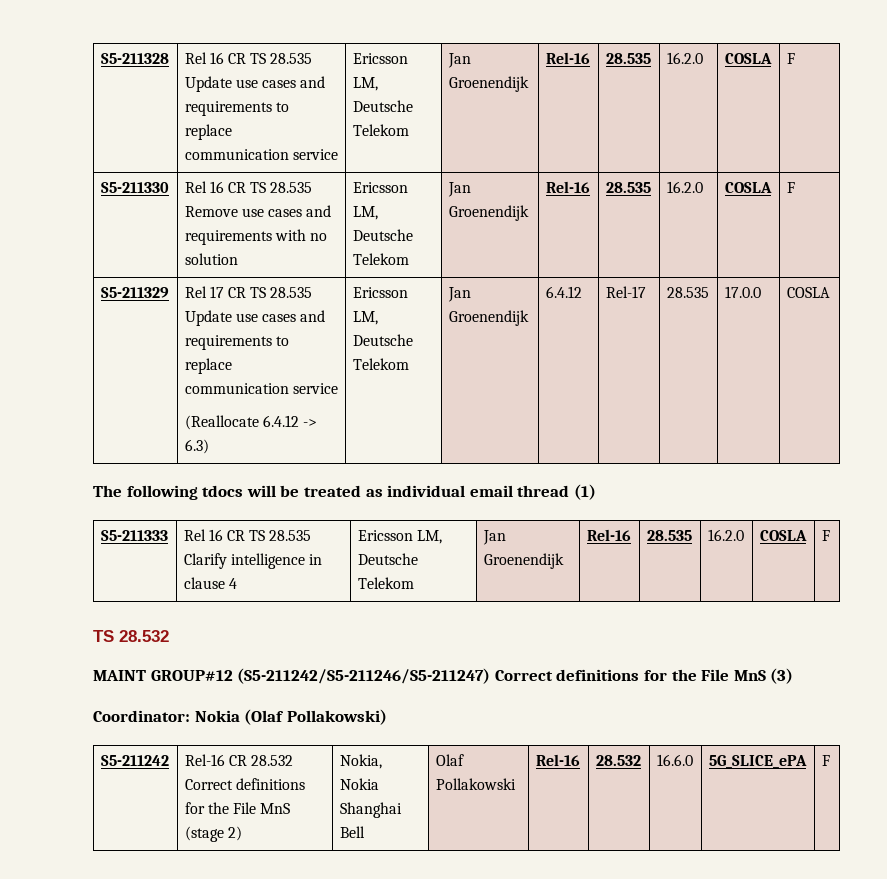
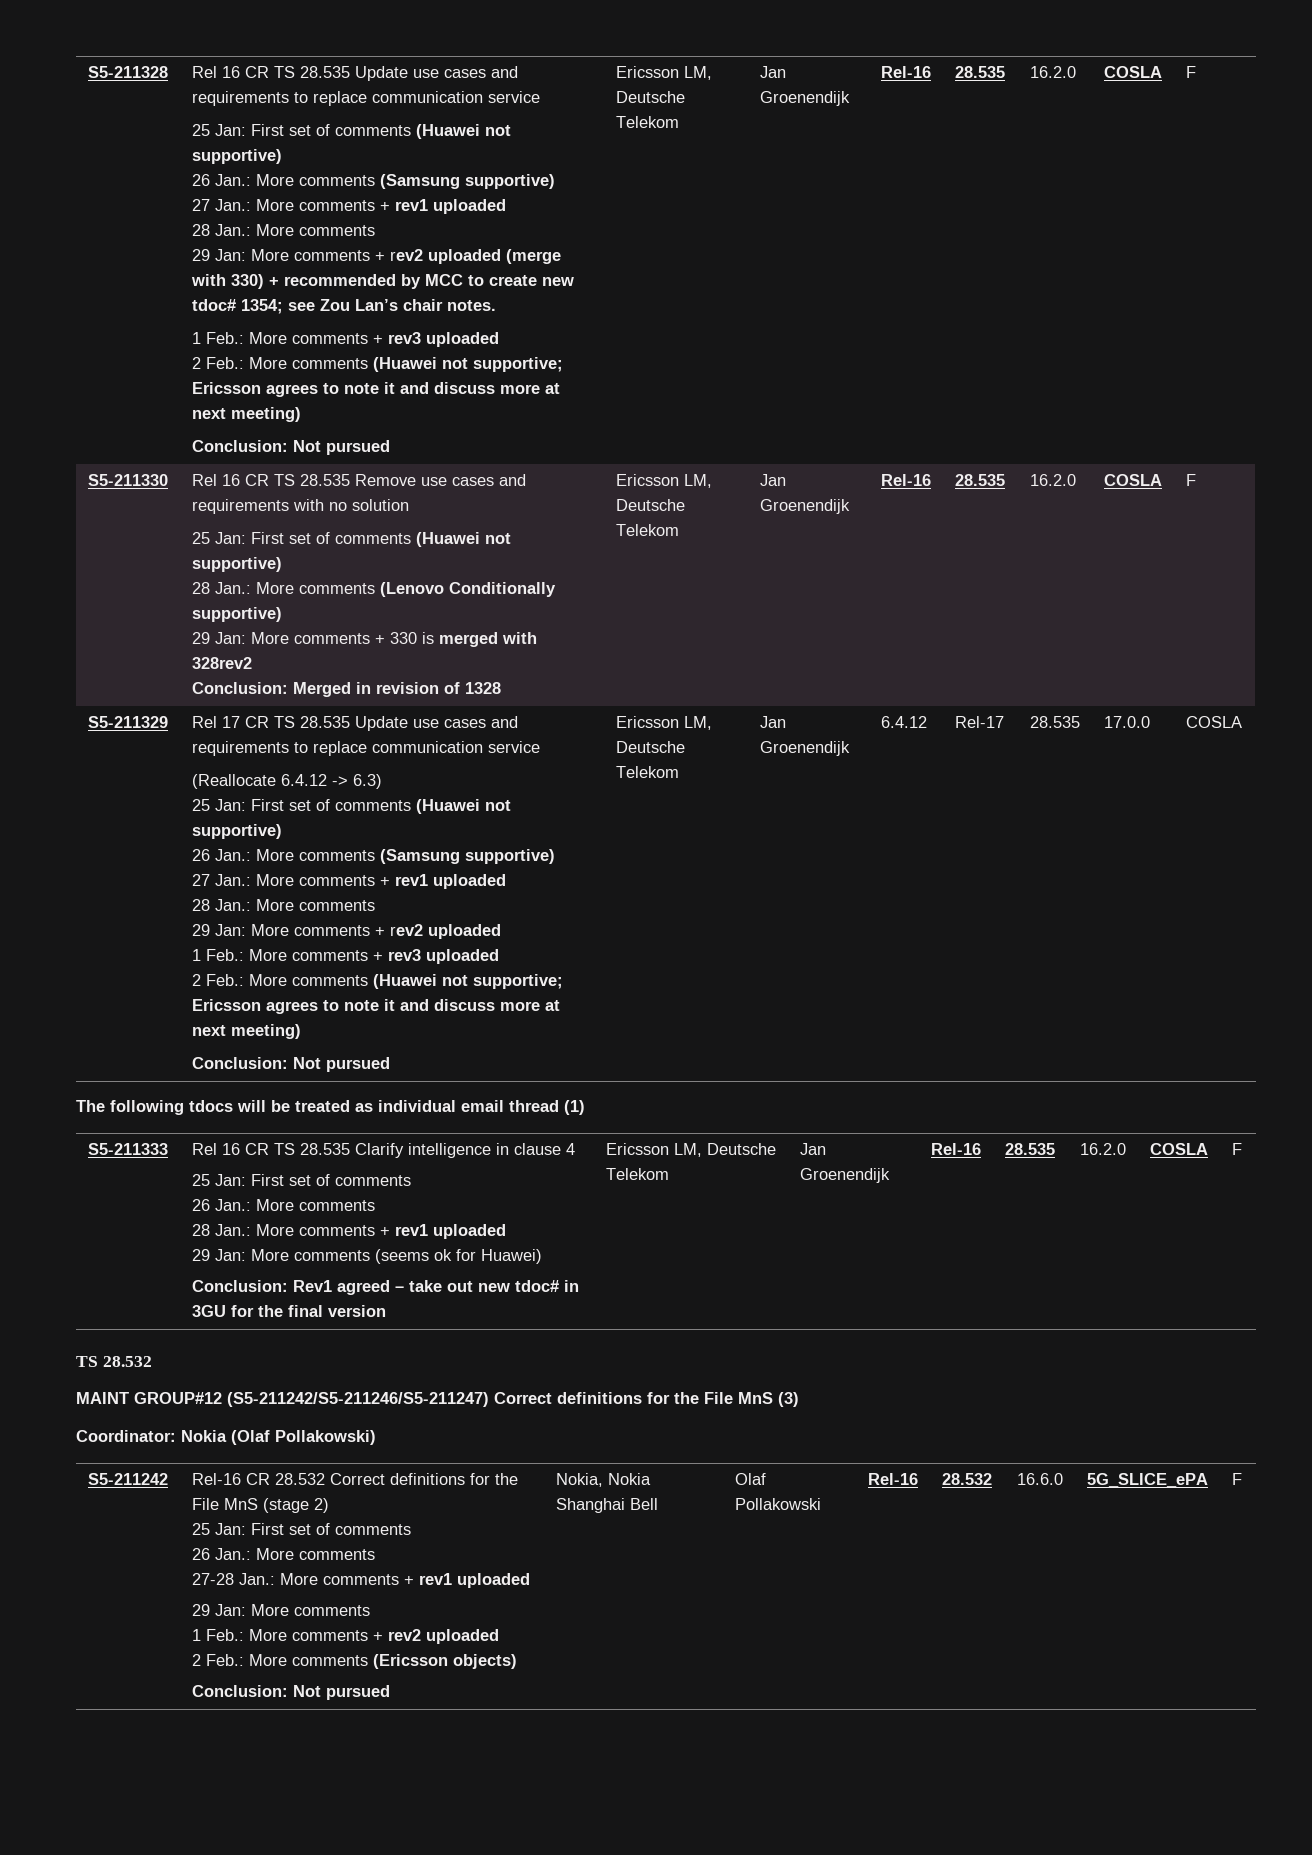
(338, 154) none -> [191,124,511,139] [191,149,282,164] [191,174,555,189] [191,199,506,214] [191,224,375,236] [191,249,561,264] [190,274,574,289] [191,299,496,314] [191,332,499,347] [191,357,563,372] [191,382,560,397] [191,407,301,422] [191,440,390,455] // 25 Jan: First set of comments (Huawei not supportive) // 26 Jan.: More comments (Samsung supportive) // 27 Jan.: More comments + rev1 uploaded // 28 Jan.: More comments // 29 Jan: More comments + rev2 uploaded (merge with 330) + recommended by MCC to create new tdoc# 1354; see Zou Lan’s chair notes. // 1 Feb.: More comments + rev3 uploaded // 2 Feb.: More comments (Huawei not supportive; Ericsson agrees to note it and discuss more at next meeting) // Conclusion: Not pursued
(238, 259) none -> [191,532,511,547] [191,557,282,572] [191,582,556,597] [191,607,282,622] [191,632,537,647] [191,657,252,669] [191,682,501,697] // 25 Jan: First set of comments (Huawei not supportive) // 28 Jan.: More comments (Lenovo Conditionally supportive) // 29 Jan: More comments + 330 is merged with 328rev2 // Conclusion: Merged in revision of 1328
(209, 446) none -> [191,799,511,814] [191,824,282,839] [191,849,555,864] [191,874,506,889] [191,899,375,911] [191,924,501,939] [191,949,499,964] [191,974,563,989] [191,999,560,1014] [191,1024,301,1039] [191,1057,390,1072] // 25 Jan: First set of comments (Huawei not supportive) // 26 Jan.: More comments (Samsung supportive) // 27 Jan.: More comments + rev1 uploaded // 28 Jan.: More comments // 29 Jan: More comments + rev2 uploaded // 1 Feb.: More comments + rev3 uploaded // 2 Feb.: More comments (Huawei not supportive; Ericsson agrees to note it and discuss more at next meeting) // Conclusion: Not pursued
(237, 583) none -> [191,1174,411,1186] [191,1199,375,1211] [191,1224,506,1239] [191,1249,542,1264] [191,1280,579,1295] [191,1305,386,1317] // 25 Jan: First set of comments // 26 Jan.: More comments // 28 Jan.: More comments + rev1 uploaded // 29 Jan: More comments (seems ok for Huawei) // Conclusion: Rev1 agreed – take out new tdoc# in 3GU for the final version
(242, 833) none -> [191,1523,411,1535] [191,1548,375,1560] [191,1573,530,1588] [191,1604,370,1616] [191,1629,499,1644] [191,1654,517,1669] [191,1685,390,1700] // 25 Jan: First set of comments // 26 Jan.: More comments // 27-28 Jan.: More comments + rev1 uploaded // 29 Jan: More comments // 1 Feb.: More comments + rev2 uploaded // 2 Feb.: More comments (Ericsson objects) // Conclusion: Not pursued

